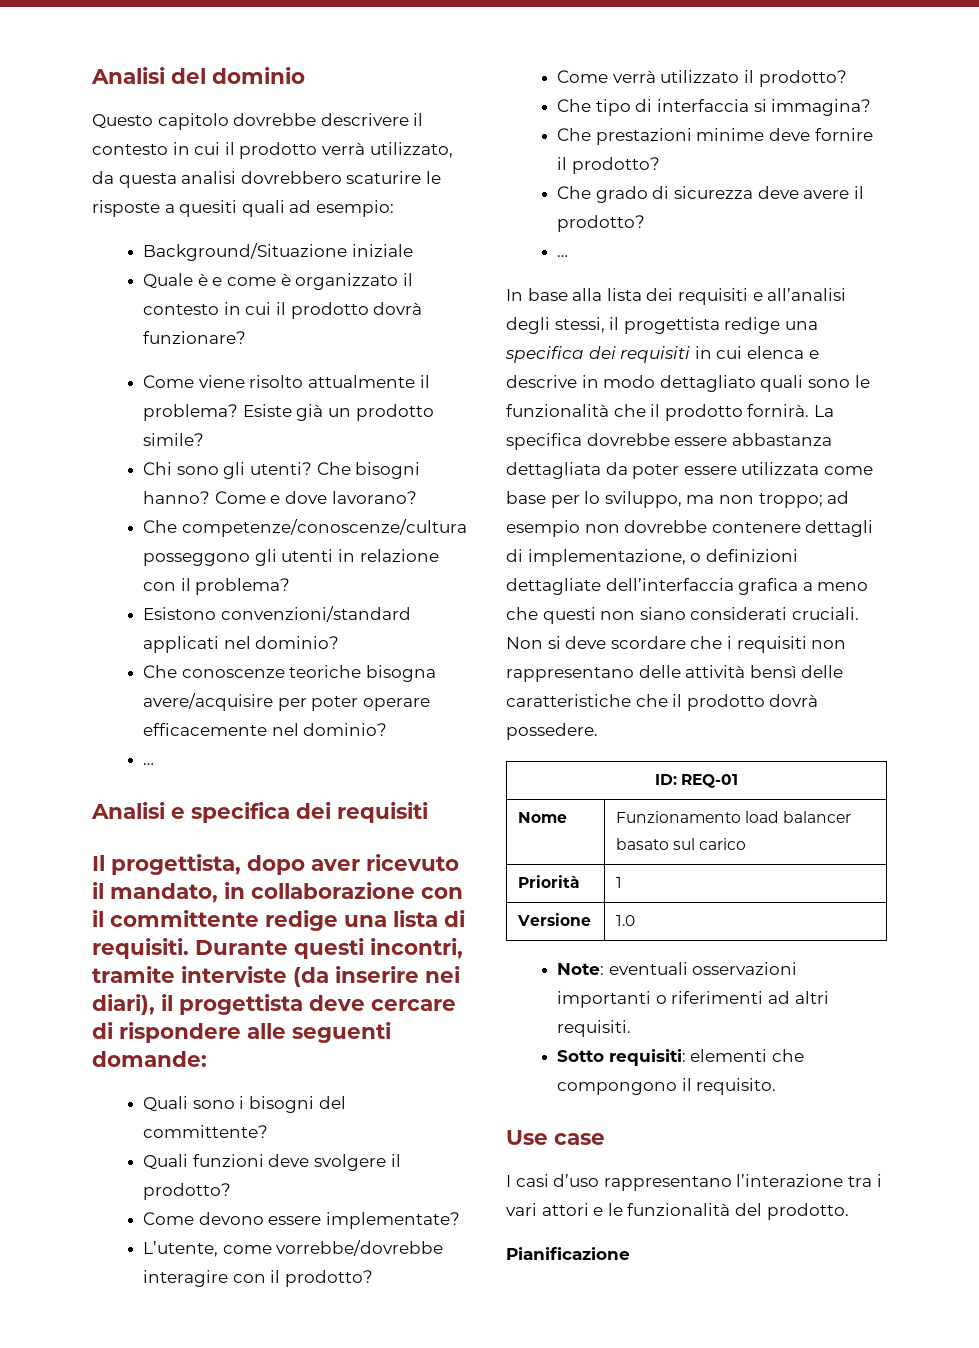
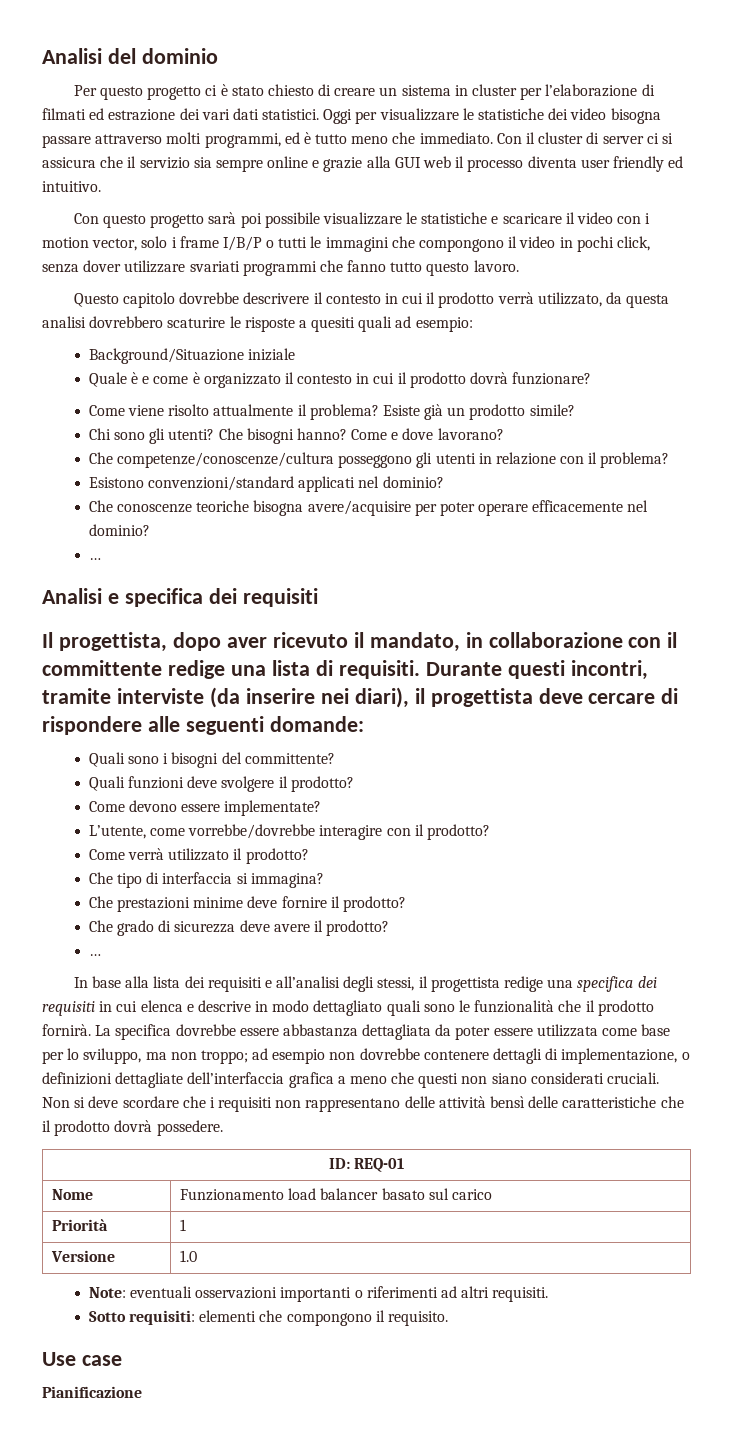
(305, 75) none -> [73,84,655,100] [42,108,661,124] [42,132,673,148] [42,156,684,172] [42,181,101,192] [73,212,651,228] [42,236,650,252] [42,260,519,276] // Per questo progetto ci è stato chiesto di creare un sistema in cluster per l’elaborazione di filmati ed estrazione dei vari dati statistici. Oggi per visualizzare le statistiche dei video bisogna passare attraverso molti programmi, ed è tutto meno che immediato. Con il cluster di server ci si assicura che il servizio sia sempre online e grazie alla GUI web il processo diventa user friendly ed intuitivo. // Con questo progetto sarà poi possibile visualizzare le statistiche e scaricare il video con i motion vector, solo i frame I/B/P o tutti le immagini che compongono il video in pochi click, senza dover utilizzare svariati programmi che fanno tutto questo lavoro.
[506,1174,882,1191] [506,1203,849,1220] // I casi d’uso rappresentano l’interazione tra i vari attori e le funzionalità del prodotto. -> (122, 1360) none

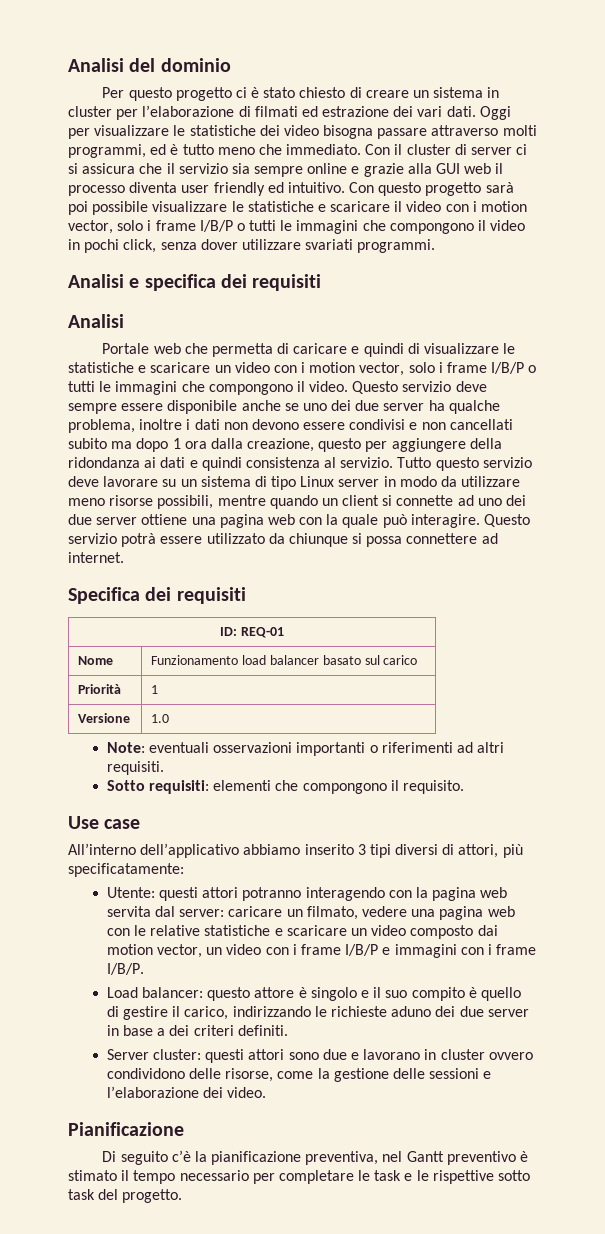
[232,108,320,120] dati statistici. -> [446,106,476,117] dati.
(101, 186) // -> (345, 187) none
[242,260,519,276] [73,292,670,308] [42,316,473,332] [88,348,295,364] [88,372,592,388] [88,404,575,420] [88,428,504,444] [88,452,670,468] [88,476,444,492] [88,500,649,516] [88,524,150,536] [88,558,101,560] programmi che fanno tutto questo lavoro. // Questo capitolo dovrebbe descrivere il contesto in cui il prodotto verrà utilizzato, da questa analisi dovrebbero scaturire le risposte a quesiti quali ad esempio: // Background/Situazione iniziale // Quale è e come è organizzato il contesto in cui il prodotto dovrà funzionare? // Come viene risolto attualmente il problema? Esiste già un prodotto simile? // Chi sono gli utenti? Che bisogni hanno? Come e dove lavorano? // Che competenze/conoscenze/cultura posseggono gli utenti in relazione con il problema? // Esistono convenzioni/standard applicati nel dominio? // Che conoscenze teoriche bisogna avere/acquisire per poter operare efficacemente nel dominio? // … -> [357,239,436,253] programmi.
[42,632,678,652] [42,660,648,680] [42,687,679,708] [42,716,364,735] [88,752,335,768] [88,776,354,792] [88,800,322,816] [88,824,490,840] [88,848,309,864] [88,872,324,888] [88,896,406,912] [88,920,390,936] [88,954,101,956] [73,976,657,992] [42,1000,654,1016] [42,1024,671,1040] [42,1048,690,1064] [42,1072,660,1088] [42,1096,684,1112] [42,1120,223,1136] Il progettista, dopo aver ricevuto il mandato, in collaborazione con il committente redige una lista di requisiti. Durante questi incontri, tramite interviste (da inserire nei diari), il progettista deve cercare di rispondere alle seguenti domande: // Quali sono i bisogni del committente? // Quali funzioni deve svolgere il prodotto? // Come devono essere implementate? // L’utente, come vorrebbe/dovrebbe interagire con il prodotto? // Come verrà utilizzato il prodotto? // Che tipo di interfaccia si immagina? // Che prestazioni minime deve fornire il prodotto? // Che grado di sicurezza deve avere il prodotto? // … // In base alla lista dei requisiti e all’analisi degli stessi, il progettista redige una specifica dei requisiti in cui elenca e descrive in modo dettagliato quali sono le funzionalità che il prodotto fornirà. La specifica dovrebbe essere abbastanza dettagliata da poter essere utilizzata come base per lo sviluppo, ma non troppo; ad esempio non dovrebbe contenere dettagli di implementazione, o definizioni dettagliate dell’interfaccia grafica a meno che questi non siano considerati cruciali. Non si deve scordare che i requisiti non rappresentano delle attività bensì delle caratteristiche che il prodotto dovrà possedere. -> [68,314,124,328] [102,343,516,357] [68,362,537,376] [68,381,487,395] [68,400,500,414] [68,419,513,433] [68,438,502,452] [68,457,532,471] [68,476,521,490] [68,495,527,509] [68,514,531,528] [68,533,498,547] [68,552,124,563] [68,587,246,604] Analisi // Portale web che permetta di caricare e quindi di visualizzare le statistiche e scaricare un video con i motion vector, solo i frame I/B/P o tutti le immagini che compongono il video. Questo servizio deve sempre essere disponibile anche se uno dei due server ha qualche problema, inoltre i dati non devono essere condivisi e non cancellati subito ma dopo 1 ora dalla creazione, questo per aggiungere della ridondanza ai dati e quindi consistenza al servizio. Tutto questo servizio deve lavorare su un sistema di tipo Linux server in modo da utilizzare meno risorse possibili, mentre quando un client si connette ad uno dei due server ottiene una pagina web con la quale può interagire. Questo servizio potrà essere utilizzato da chiunque si possa connettere ad internet. // Specifica dei requisiti
[42,1386,142,1398] Pianificazione -> [68,843,523,858] [68,863,184,877] [106,887,508,901] [106,906,515,920] [106,925,498,939] [106,944,537,958] [106,963,144,975] [106,987,521,1001] [106,1006,529,1020] [106,1025,288,1036] [106,1049,533,1063] [106,1068,492,1082] [106,1086,267,1098] [68,1122,184,1136] [102,1150,529,1165] [68,1170,531,1184] [68,1189,183,1203] All’interno dell’applicativo abbiamo inserito 3 tipi diversi di attori, più specificatamente: // Utente: questi attori potranno interagendo con la pagina web servita dal server: caricare un filmato, vedere una pagina web con le relative statistiche e scaricare un video composto dai motion vector, un video con i frame I/B/P e immagini con i frame I/B/P. // Load balancer: questo attore è singolo e il suo compito è quello di gestire il carico, indirizzando le richieste aduno dei due server in base a dei criteri definiti. // Server cluster: questi attori sono due e lavorano in cluster ovvero condividono delle risorse, come la gestione delle sessioni e l’elaborazione dei video. // Pianificazione // Di seguito c’è la pianificazione preventiva, nel Gantt preventivo è stimato il tempo necessario per completare le task e le rispettive sotto task del progetto.

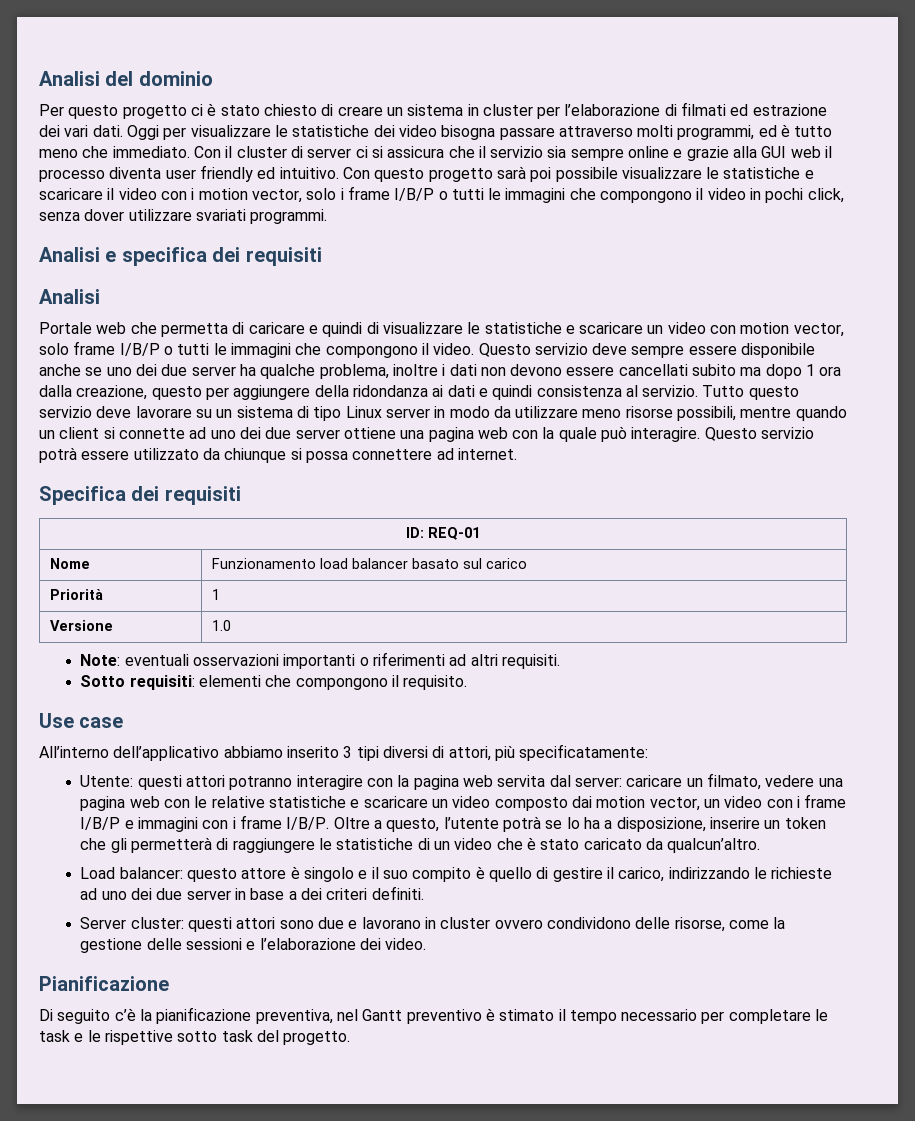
[301,362,443,376] i motion vector, solo i -> [740,322,844,337] [39,343,69,355] motion vector, solo
[349,419,446,430] condivisi e non -> (615, 371) none
[305,887,385,901] interagendo -> [296,775,363,790] interagire
(144, 969) none -> [333,816,826,832] [80,837,761,853] Oltre a questo, l’utente potrà se lo ha a disposizione, inserire un token che gli permetterà di raggiungere le statistiche di un video che è stato caricato da qualcun’altro.
[391,1006,432,1017] aduno -> [80,888,127,900] ad uno

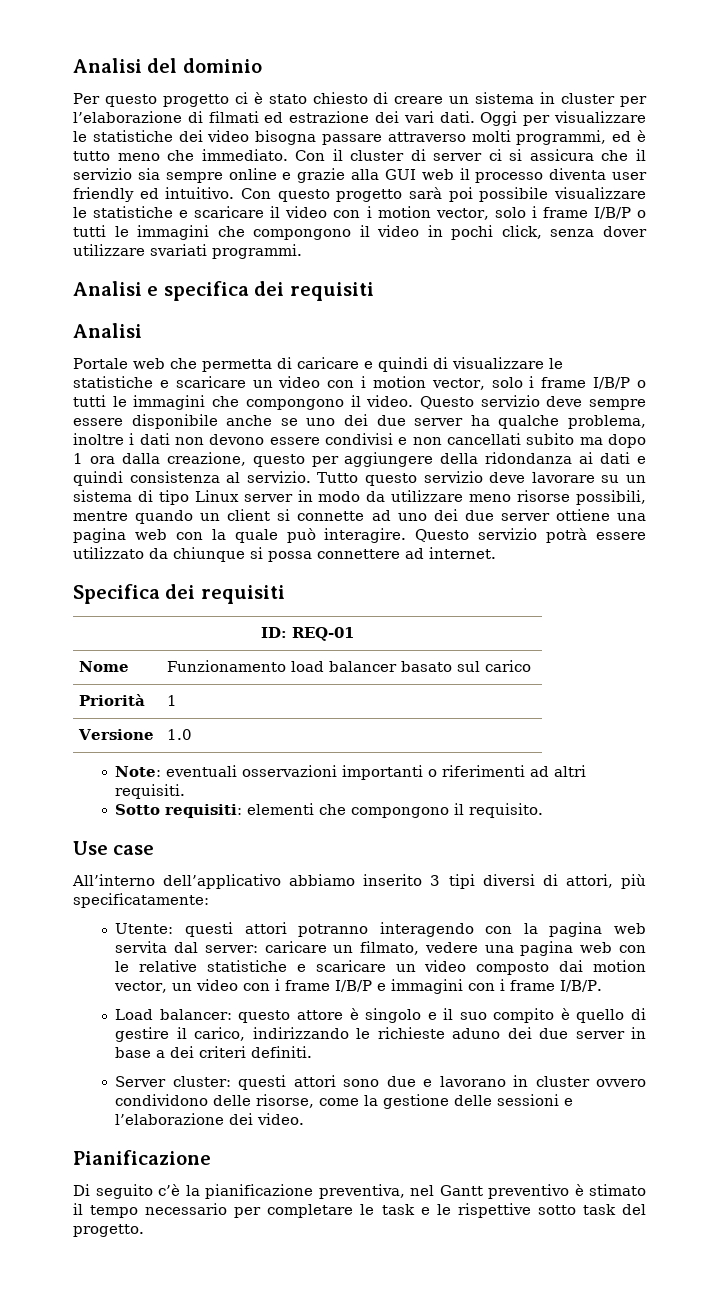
[740,322,844,337] [39,343,69,355] motion vector, solo -> [361,376,535,390] i motion vector, solo i
(615, 371) none -> [325,433,442,445] condivisi e non
[296,775,363,790] interagire -> [379,922,474,937] interagendo
[333,816,826,832] [80,837,761,853] Oltre a questo, l’utente potrà se lo ha a disposizione, inserire un token che gli permetterà di raggiungere le statistiche di un video che è stato caricato da qualcun’altro. -> (603, 986) none
[80,888,127,900] ad uno -> [452,1028,501,1039] aduno

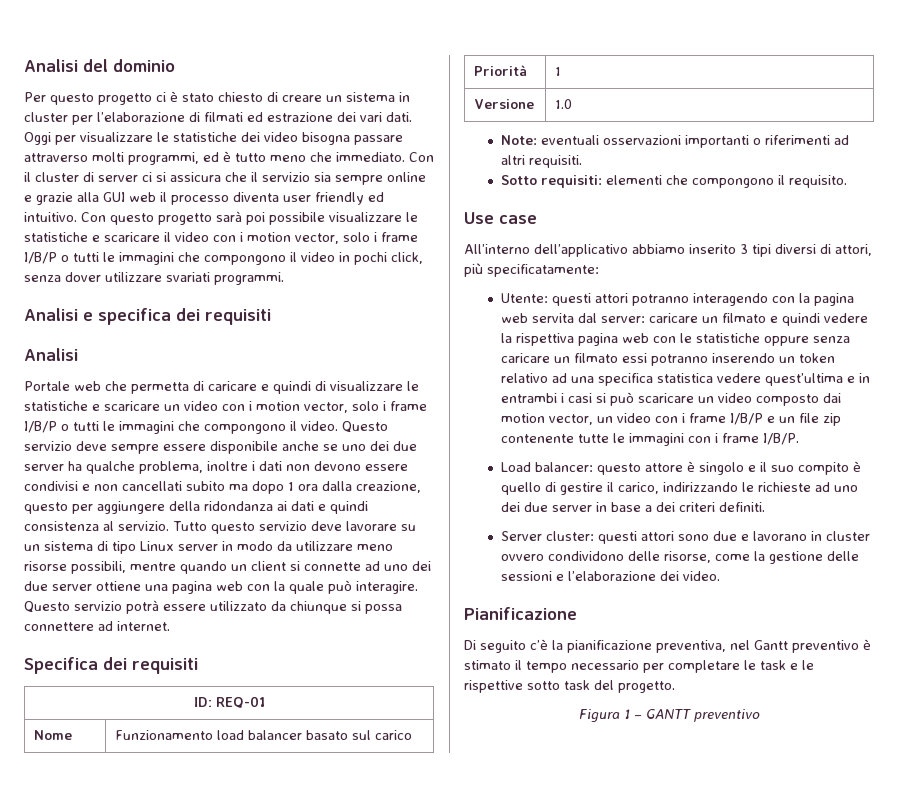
[360,941,646,956] [115,960,306,972] filmato, vedere una pagina web con le relative statistiche e -> [721,313,868,326] [500,333,850,346] [500,353,835,366] [500,373,870,386] [500,392,634,406] filmato e quindi vedere la rispettiva pagina web con le statistiche oppure senza caricare un filmato essi potranno inserendo un token relativo ad una specifica statistica vedere quest’ultima e in entrambi i casi si può
(387, 987) none -> [778,413,841,426] [500,433,625,443] un file zip contenente tutte le
[452,1028,501,1039] aduno -> [814,482,858,492] ad uno
(144, 1230) none -> [578,709,760,723] // Figura 1 – GANTT preventivo

